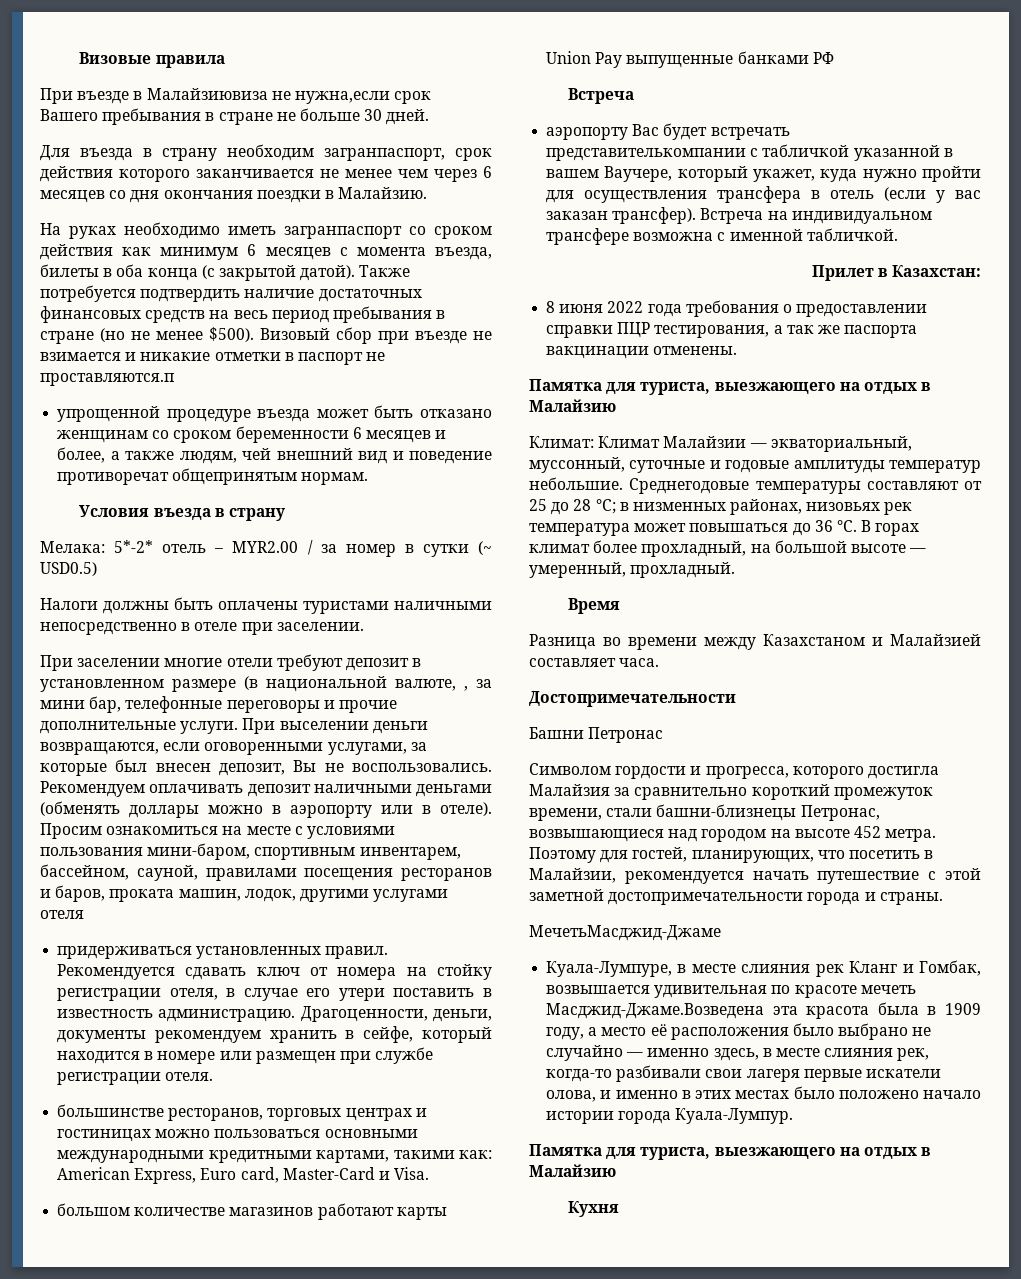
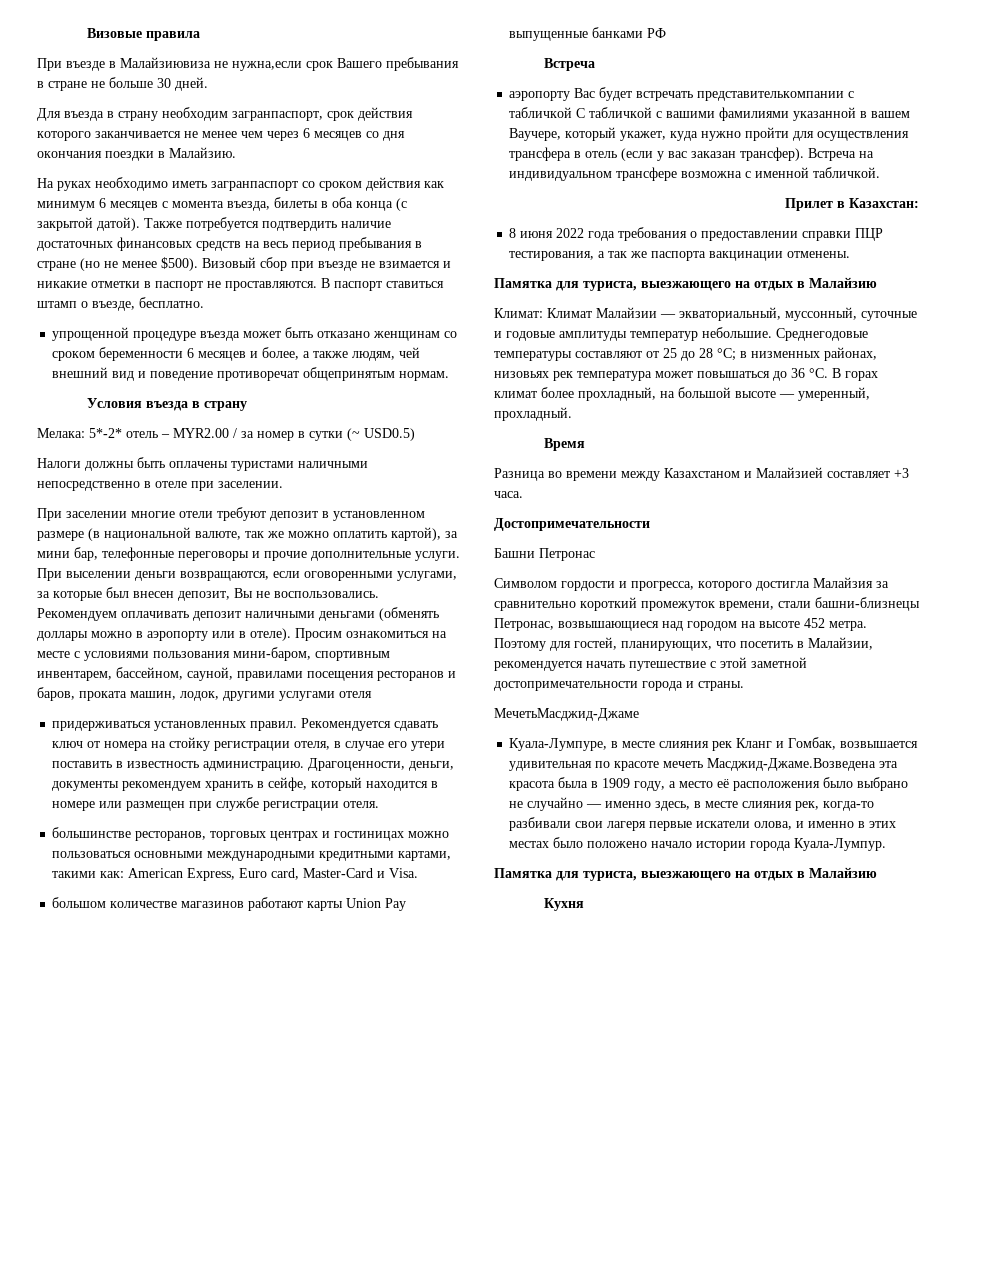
[40,373,174,386] проставляются.п -> [225,278,444,291] [37,297,204,311] проставляются. В паспорт ставиться штамп о въезде, бесплатно.
[464,686,468,691] , -> [245,527,441,541] так же можно оплатить картой),
(850, 150) none -> [576,107,790,121] С табличкой с вашими фамилиями
(616, 662) none -> [894,468,909,478] +3

